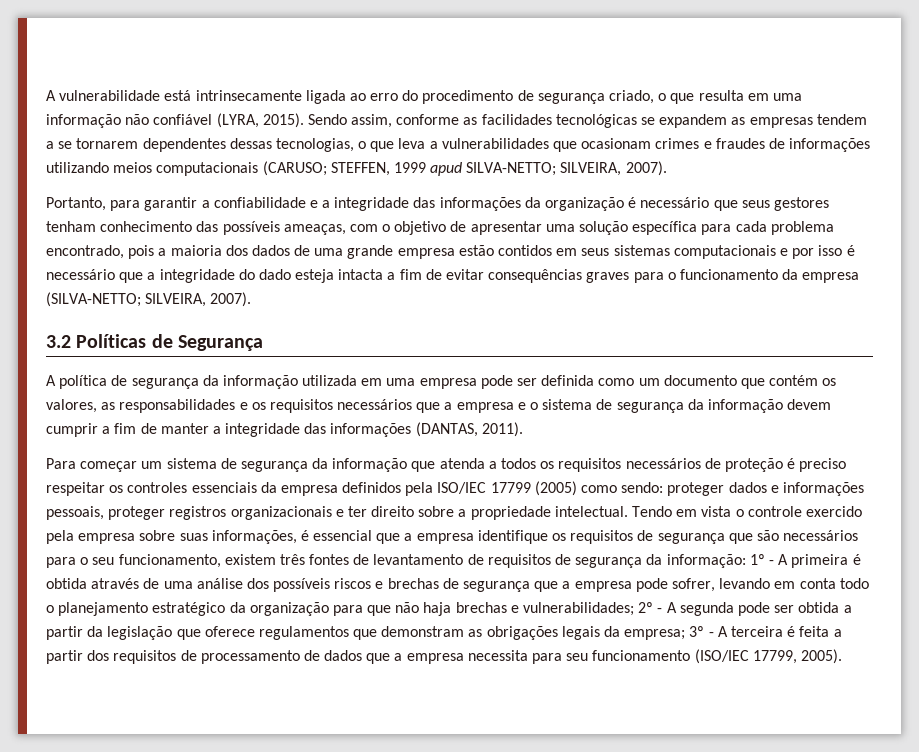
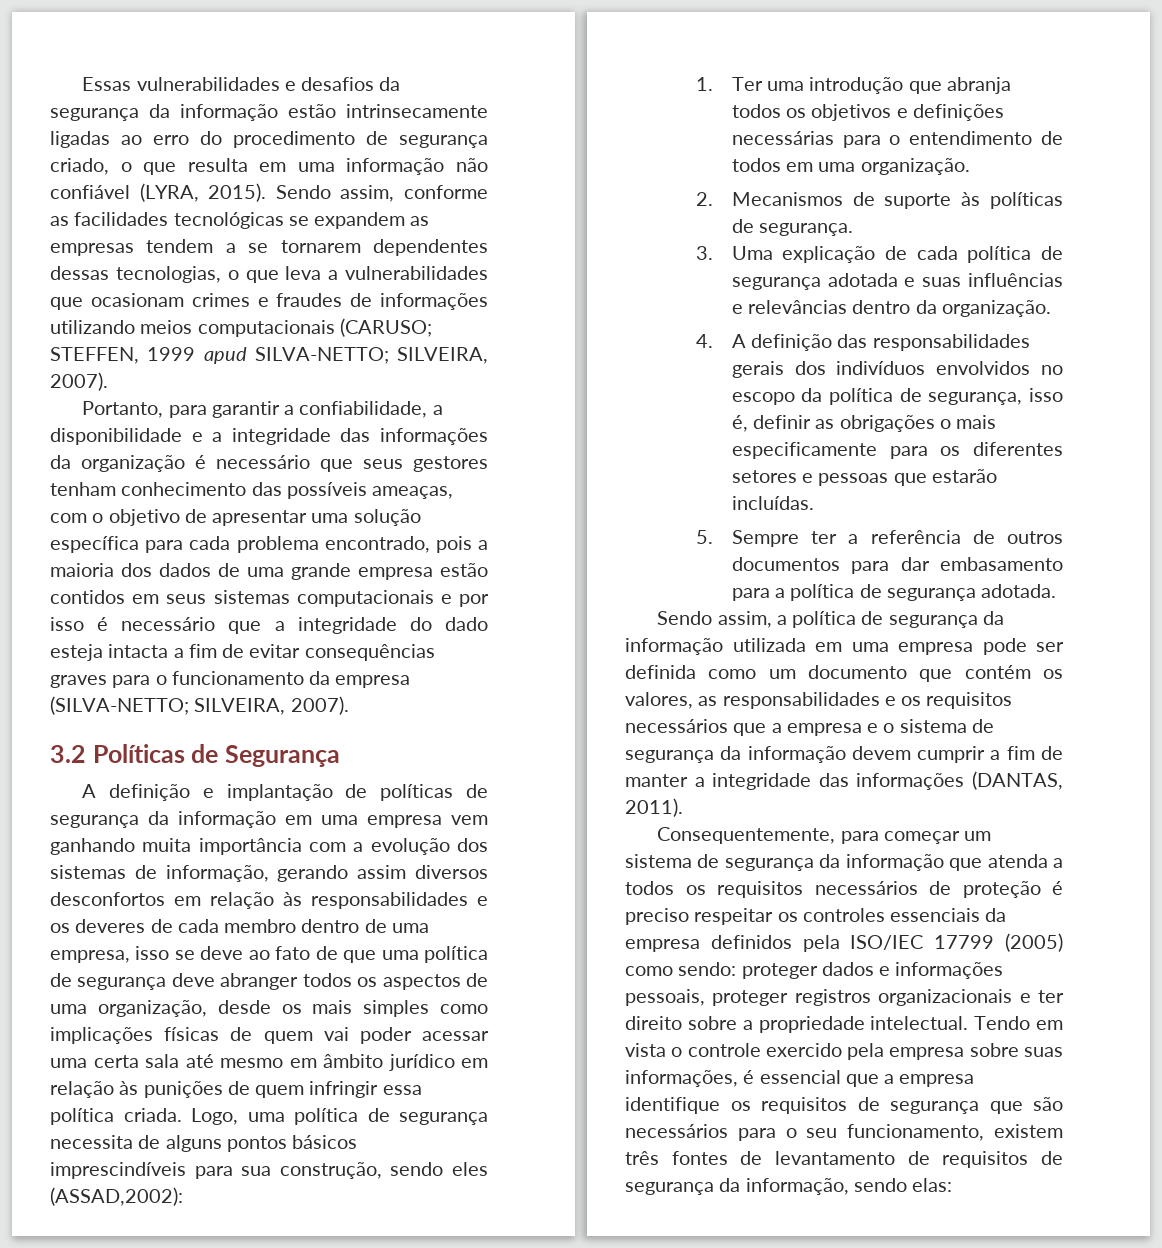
[46,90,346,104] A vulnerabilidade está intrinsecamente ligada -> [82,77,401,91] [50,104,488,121] [50,131,110,148] Essas vulnerabilidades e desafios da segurança da informação estão intrinsecamente ligadas
[213,197,306,208] confiabilidade -> [299,401,443,418] [50,428,182,445] confiabilidade, a disponibilidade
(56, 380) none -> [109,784,488,801] [50,811,488,828] [50,838,488,855] [50,865,488,882] [50,892,488,909] [50,919,429,933] [50,946,489,963] [50,973,488,990] [50,1000,488,1017] [50,1027,490,1044] [50,1054,488,1071] [50,1081,422,1098] [50,1108,488,1125] [50,1135,358,1152] [50,1162,488,1179] [50,1187,183,1206] [696,77,1011,94] [731,104,1004,121] [731,131,1063,148] [731,158,970,175] [696,192,1063,209] [731,219,854,236] [696,246,1063,263] [731,273,1063,290] [731,300,1051,317] [696,334,1030,351] [731,361,1063,378] [731,388,1063,405] [731,415,997,432] [731,442,1063,459] [731,469,997,486] [731,496,814,510] [696,530,1063,547] [731,557,1063,574] [731,584,1057,601] [657,611,787,628] definição e implantação de políticas de segurança da informação em uma empresa vem ganhando muita importância com a evolução dos sistemas de informação, gerando assim diversos desconfortos em relação às responsabilidades e os deveres de cada membro dentro de uma empresa, isso se deve ao fato de que uma política de segurança deve abranger todos os aspectos de uma organização, desde os mais simples como implicações físicas de quem vai poder acessar uma certa sala até mesmo em âmbito jurídico em relação às punições de quem infringir essa política criada. Logo, uma política de segurança necessita de alguns pontos básicos imprescindíveis para sua construção, sendo eles (ASSAD,2002): // 1. Ter uma introdução que abranja todos os objetivos e definições necessárias para o entendimento de todos em uma organização. // 2. Mecanismos de suporte às políticas de segurança. // 3. Uma explicação de cada política de segurança adotada e suas influências e relevâncias dentro da organização. // 4. A definição das responsabilidades gerais dos indivíduos envolvidos no escopo da política de segurança, isso é, definir as obrigações o mais especificamente para os diferentes setores e pessoas que estarão incluídas. // 5. Sempre ter a referência de outros documentos para dar embasamento para a política de segurança adotada. // Sendo assim, a
[46,458,76,469] Para -> [657,827,879,844] Consequentemente, para
[666,554,861,568] [46,578,869,592] [46,602,852,616] [46,626,842,640] [46,649,842,664] informação: 1º - A primeira é obtida através de uma análise dos possíveis riscos e brechas de segurança que a empresa pode sofrer, levando em conta todo o planejamento estratégico da organização para que não haja brechas e vulnerabilidades; 2º - A segunda pode ser obtida a partir da legislação que oferece regulamentos que demonstram as obrigações legais da empresa; 3º - A terceira é feita a partir dos requisitos de processamento de dados que a empresa necessita para seu funcionamento (ISO/IEC 17799, 2005). -> [745,1178,953,1195] informação, sendo elas:

